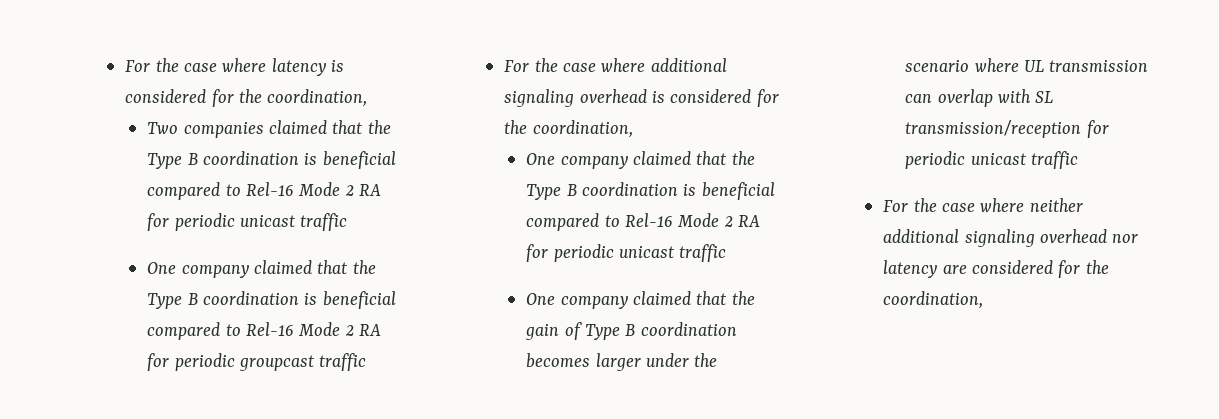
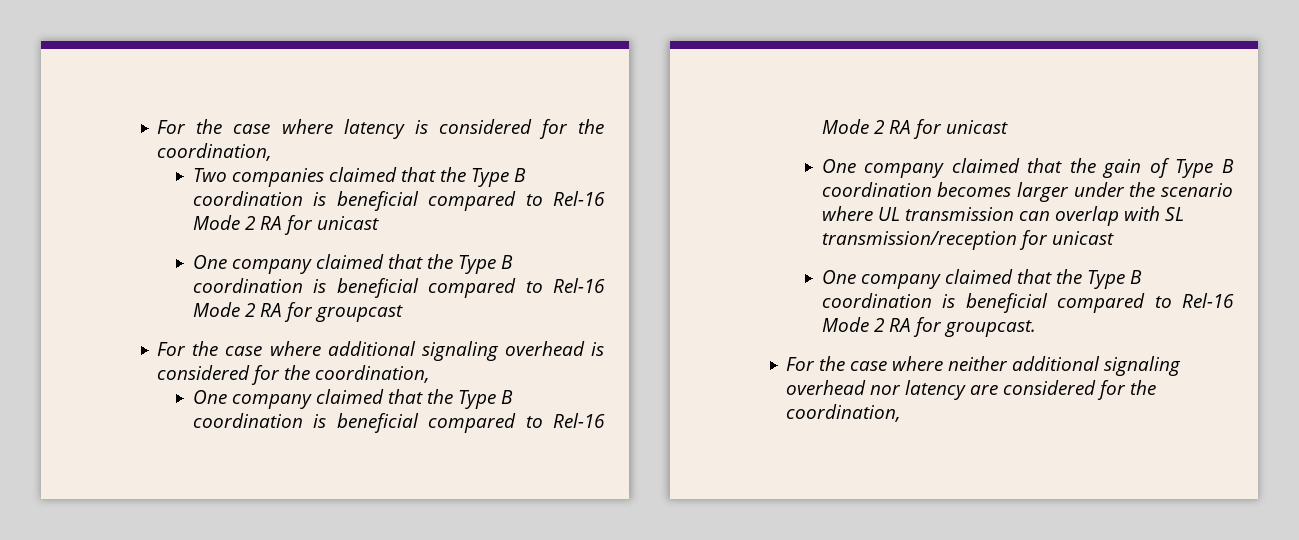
[174,213,348,231] periodic unicast traffic -> [316,216,379,230] unicast
[174,353,235,371] periodic -> (313, 312) none
[319,353,367,371] traffic -> (403, 313) none
[553,244,727,262] periodic unicast traffic -> [945,120,1008,134] unicast
[905,151,1079,169] periodic unicast traffic -> [1051,231,1114,245] [821,269,1142,289] [821,293,1234,313] [821,317,1036,337] unicast // One company claimed that the Type B coordination is beneficial compared to Rel-16 Mode 2 RA for groupcast.

